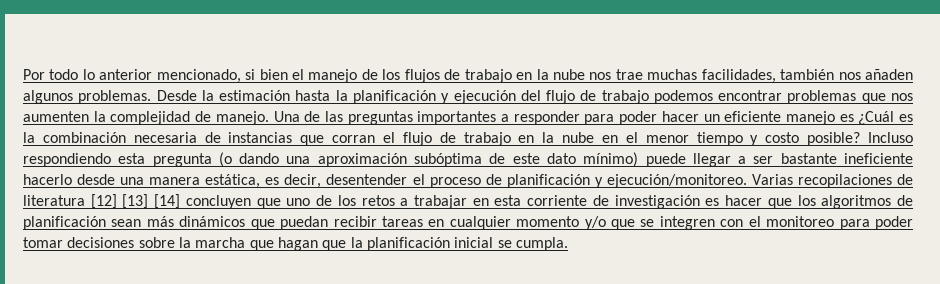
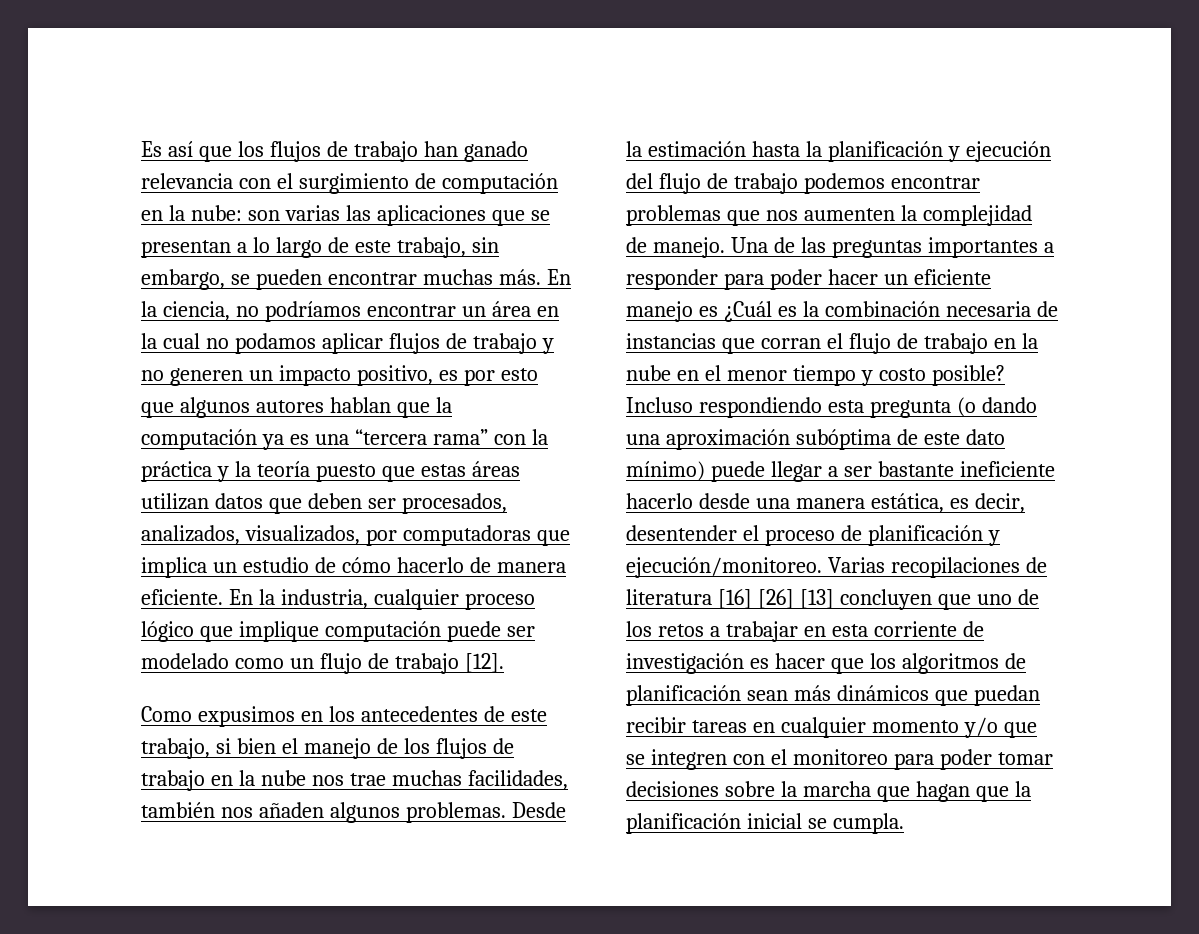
[23,69,241,83] Por todo lo anterior mencionado, -> [141,141,528,162] [141,173,558,194] [141,205,550,226] [141,237,499,258] [141,269,571,290] [141,301,559,322] [141,333,554,354] [141,365,538,386] [141,397,452,418] [141,429,548,450] [141,461,520,482] [141,493,507,514] [141,525,570,546] [141,557,566,578] [141,589,535,610] [141,621,535,642] [141,653,504,674] [141,706,547,727] [141,738,210,759] Es así que los flujos de trabajo han ganado relevancia con el surgimiento de computación en la nube: son varias las aplicaciones que se presentan a lo largo de este trabajo, sin embargo, se pueden encontrar muchas más. En la ciencia, no podríamos encontrar un área en la cual no podamos aplicar flujos de trabajo y no generen un impacto positivo, es por esto que algunos autores hablan que la computación ya es una “tercera rama” con la práctica y la teoría puesto que estas áreas utilizan datos que deben ser procesados, analizados, visualizados, por computadoras que implica un estudio de cómo hacerlo de manera eficiente. En la industria, cualquier proceso lógico que implique computación puede ser modelado como un flujo de trabajo [12]. // Como expusimos en los antecedentes de este trabajo,
[90,194,181,209] [12] [13] [14] -> [717,589,834,609] [16] [26] [13]

